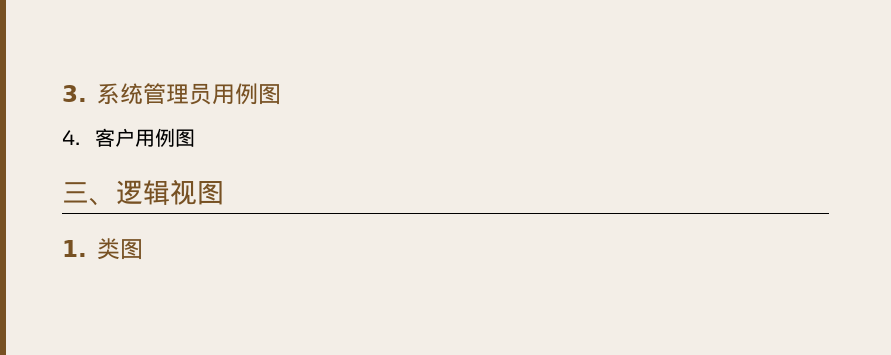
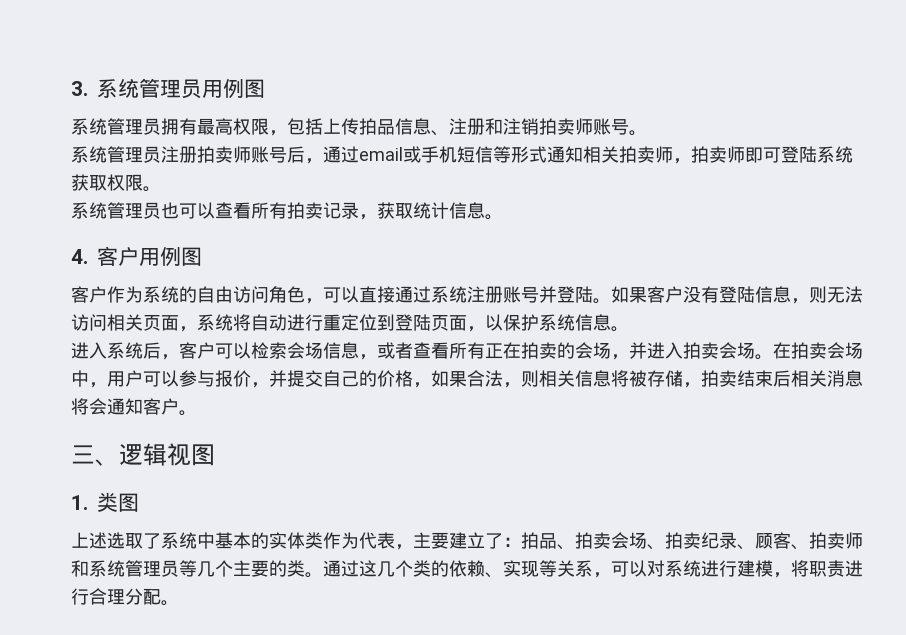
[62,128,195,147] 4.客户用例图 -> [71,118,647,136] [71,146,853,164] [71,174,161,192] [71,202,503,220] [71,246,202,267] [71,286,863,304] [71,314,629,332] [71,342,863,360] [71,370,863,388] [71,398,197,416] 系统管理员拥有最高权限，包括上传拍品信息、注册和注销拍卖师账号。 // 系统管理员注册拍卖师账号后，通过email或手机短信等形式通知相关拍卖师，拍卖师即可登陆系统获取权限。 // 系统管理员也可以查看所有拍卖记录，获取统计信息。 // 4.客户用例图 // 客户作为系统的自由访问角色，可以直接通过系统注册账号并登陆。如果客户没有登陆信息，则无法访问相关页面，系统将自动进行重定位到登陆页面，以保护系统信息。 // 进入系统后，客户可以检索会场信息，或者查看所有正在拍卖的会场，并进入拍卖会场。在拍卖会场中，用户可以参与报价，并提交自己的价格，如果合法，则相关信息将被存储，拍卖结束后相关消息将会通知客户。
(143, 249) none -> [71,532,863,550] [71,560,863,578] [71,588,179,606] // 上述选取了系统中基本的实体类作为代表，主要建立了：拍品、拍卖会场、拍卖纪录、顾客、拍卖师和系统管理员等几个主要的类。通过这几个类的依赖、实现等关系，可以对系统进行建模，将职责进行合理分配。

